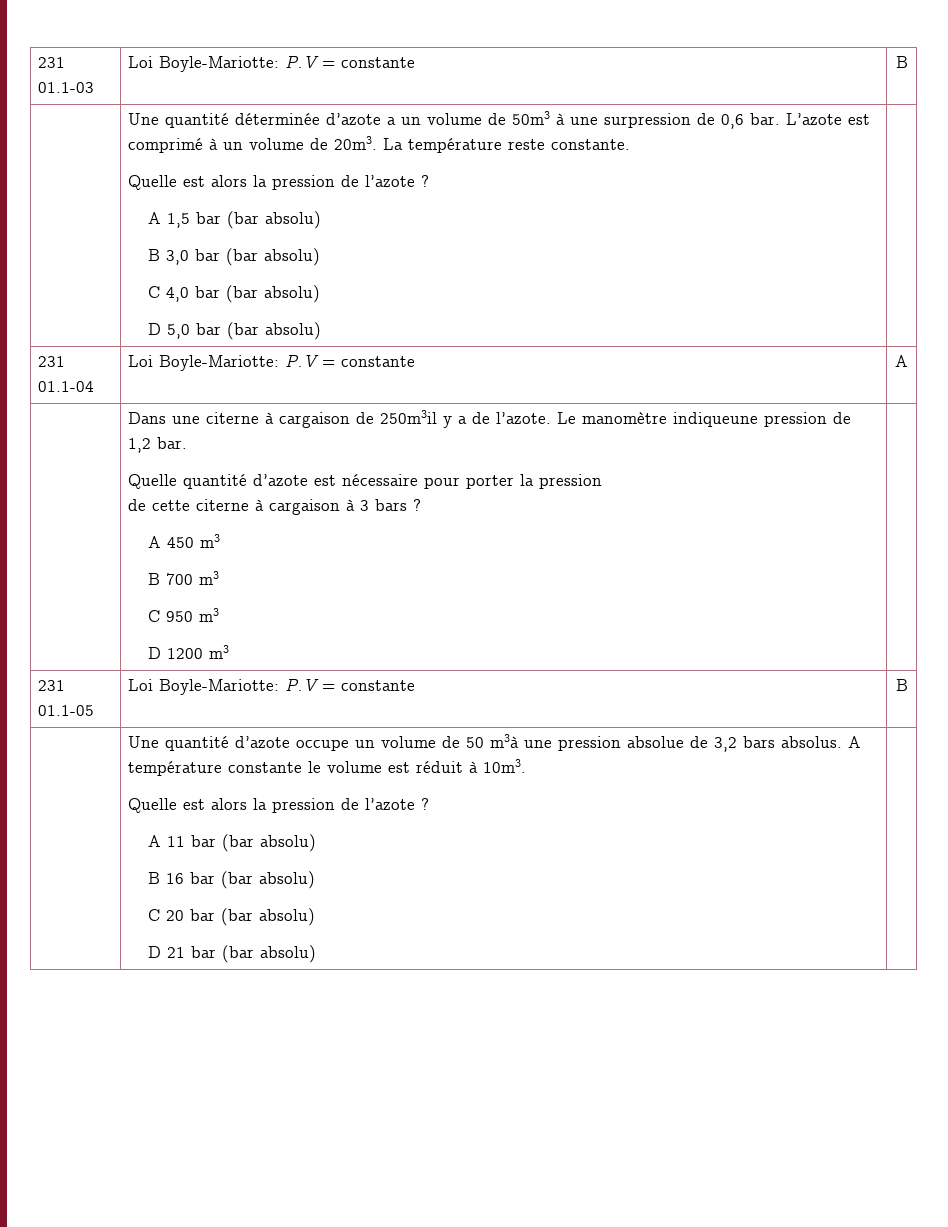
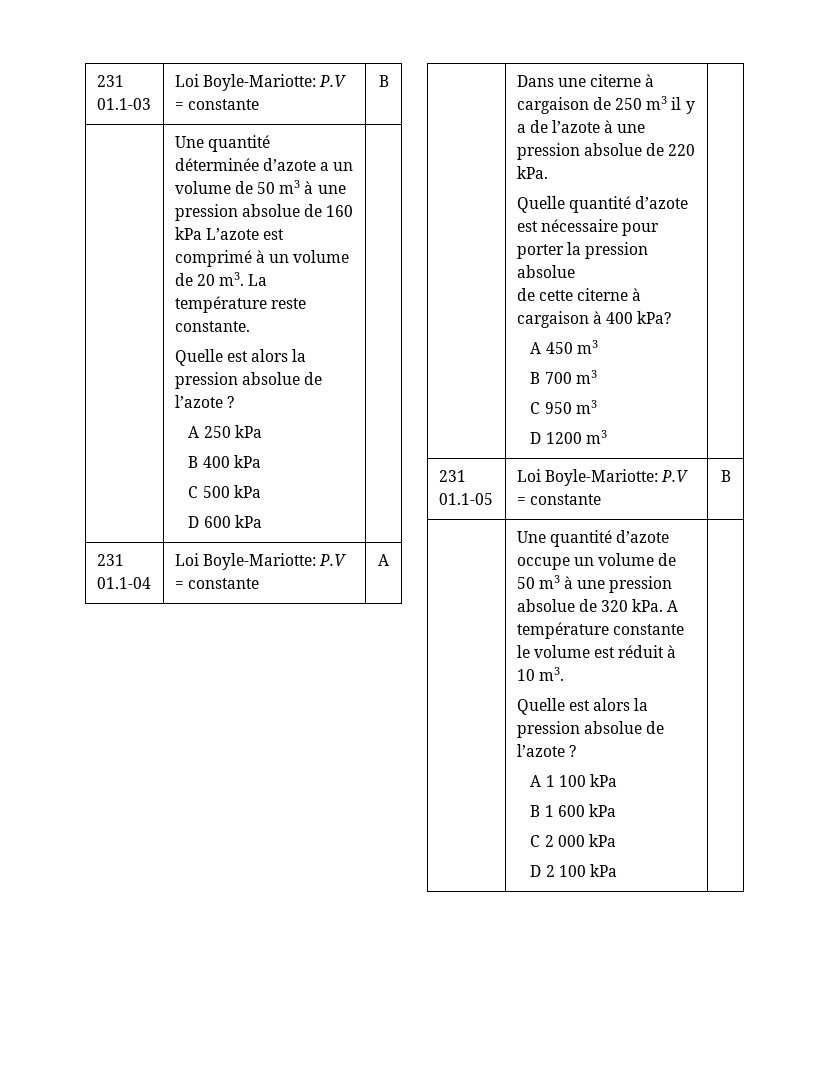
[512,111,781,129] 50m3 à une surpression de 0,6 bar. -> [257,180,346,194] [174,204,354,221] [174,227,202,240] 50 m3 à une pression absolue de 160 kPa
[334,136,378,150] 20m3. -> [196,272,245,286] 20 m3.
[341,175,430,187] [147,211,321,229] [147,248,320,266] [147,285,320,303] [147,322,321,340] de l’azote ? // A 1,5 bar (bar absolu) // B 3,0 bar (bar absolu) // C 4,0 bar (bar absolu) // D 5,0 bar (bar absolu) -> [241,372,323,385] [174,395,234,408] [188,425,262,438] [188,455,261,468] [188,485,261,498] [188,515,262,528] absolue de l’azote ? // A 250 kPa // B 400 kPa // C 500 kPa // D 600 kPa
[380,410,852,428] [128,437,188,453] 250m3il y a de l’azote. Le manomètre indiqueune pression de 1,2 bar. -> [615,96,695,114] [516,120,646,133] [516,143,696,160] [516,166,548,179] 250 m3 il y a de l’azote à une pression absolue de 220 kPa.
(603, 481) none -> [516,265,575,278] absolue
[360,499,422,511] 3 bars ? -> [606,311,672,324] 400 kPa?
[490,734,843,752] m3à une pression absolue de 3,2 bars absolus. -> [538,575,673,593] [516,599,664,612] m3 à une pression absolue de 320 kPa.
[483,759,527,773] [128,798,430,813] [147,834,316,852] [147,871,315,889] [147,908,315,926] [147,945,316,963] 10m3. // Quelle est alors la pression de l’azote ? // A 11 bar (bar absolu) // B 16 bar (bar absolu) // C 20 bar (bar absolu) // D 21 bar (bar absolu) -> [516,667,564,681] [516,698,649,715] [516,721,665,738] [516,744,576,757] [530,774,617,787] [530,804,616,817] [530,834,616,847] [530,864,617,877] 10 m3. // Quelle est alors la pression absolue de l’azote ? // A 1 100 kPa // B 1 600 kPa // C 2 000 kPa // D 2 100 kPa

